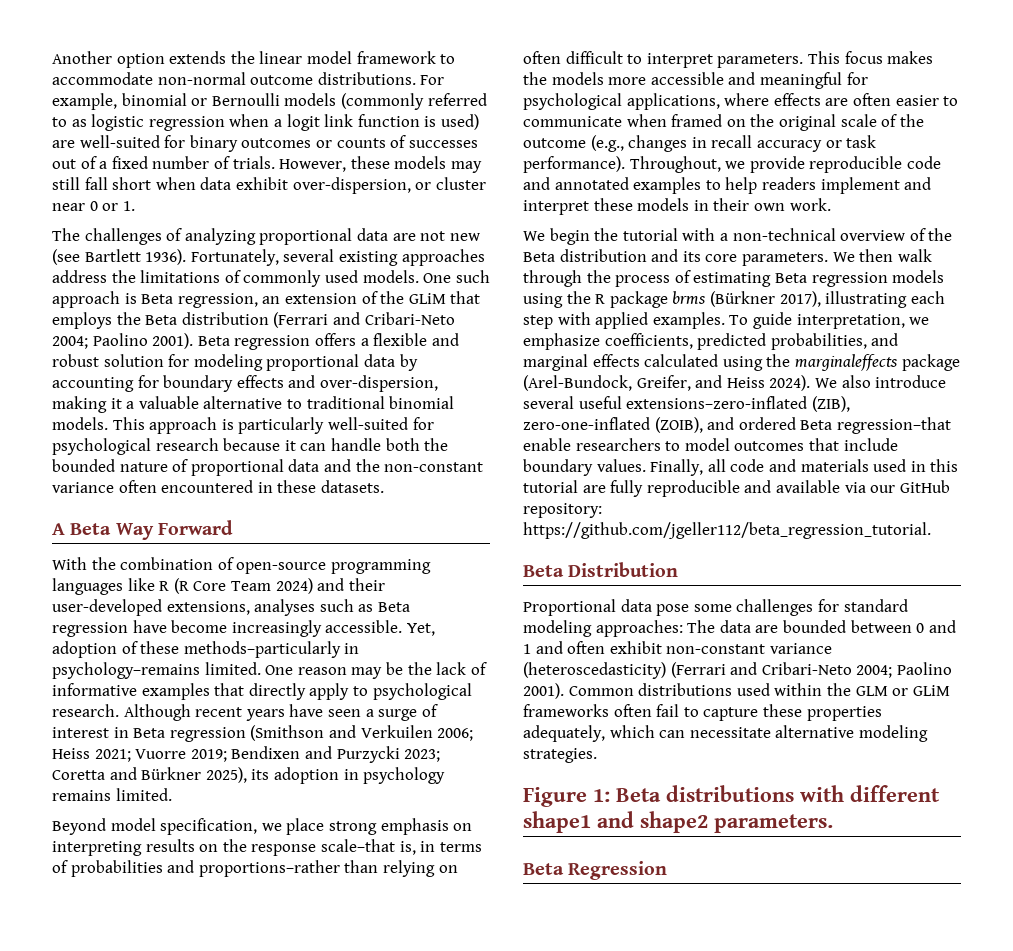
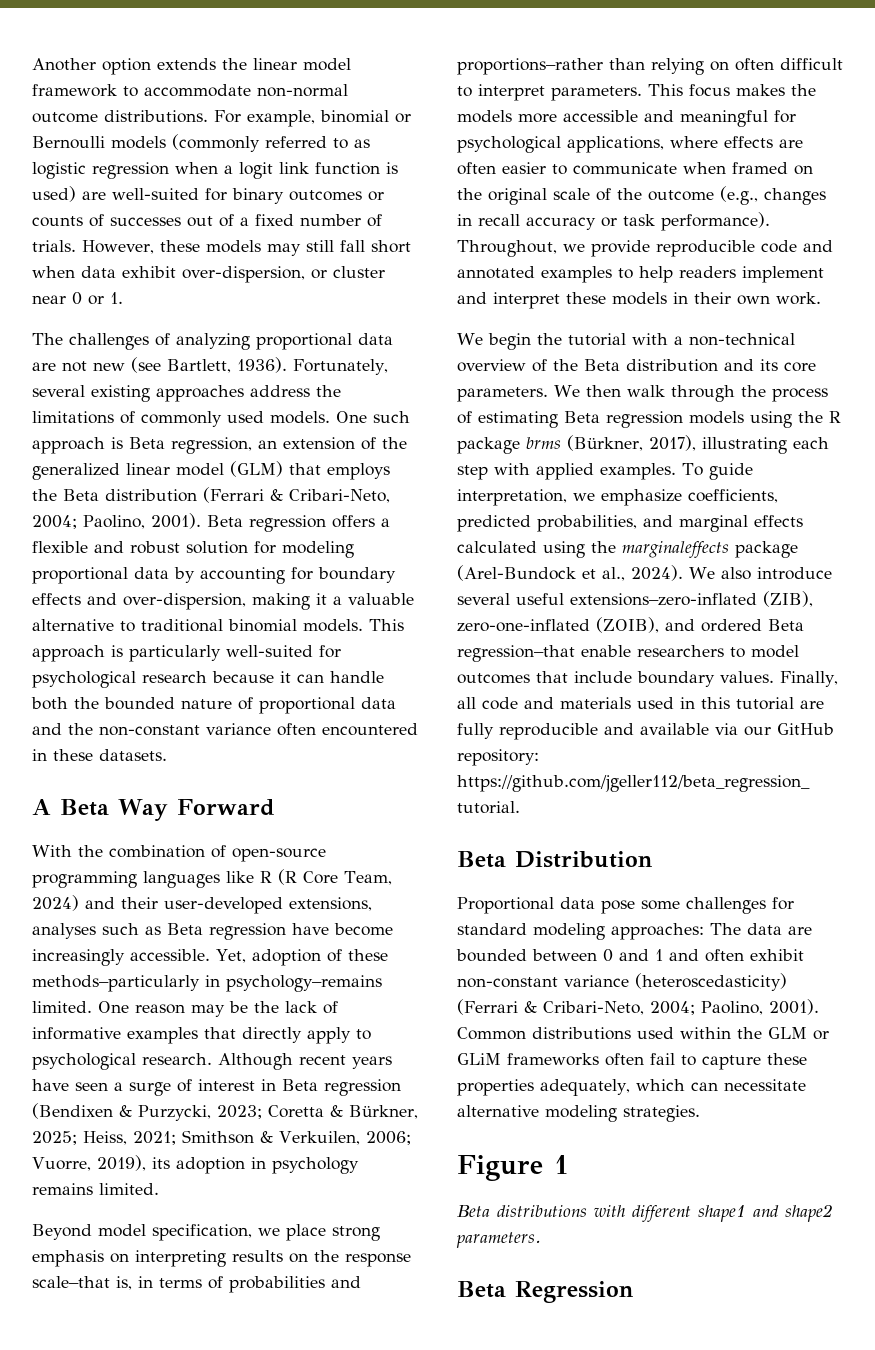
[84,249,141,262] Bartlett -> [167,359,231,373] Bartlett,
[408,293,446,304] GLiM -> [32,461,283,480] generalized linear model (GLM)
[332,312,455,325] [52,333,148,349] and Cribari-Neto 2004; Paolino -> [270,489,390,503] [32,515,145,529] & Cribari-Neto, 2004; Paolino,
[230,581,271,591] Team -> [344,871,392,885] Team,
[250,725,474,741] [52,746,441,763] [52,767,247,783] (Smithson and Verkuilen 2006; Heiss 2021; Vuorre 2019; Bendixen and Purzycki 2023; Coretta and Bürkner 2025), -> [32,1103,418,1121] [32,1130,411,1145] [32,1155,146,1171] (Bendixen & Purzycki, 2023; Coretta & Bürkner, 2025; Heiss, 2021; Smithson & Verkuilen, 2006; Vuorre, 2019),
[709,291,775,307] (Bürkner -> [567,435,643,451] (Bürkner,
[523,375,765,391] (Arel-Bundock, Greifer, and Heiss -> [457,565,625,581] (Arel-Bundock et al.,
[730,662,952,678] and Cribari-Neto 2004; Paolino -> [524,1001,763,1015] & Cribari-Neto, 2004; Paolino,
[593,789,610,802] 1: -> [554,1155,569,1174] 1 //

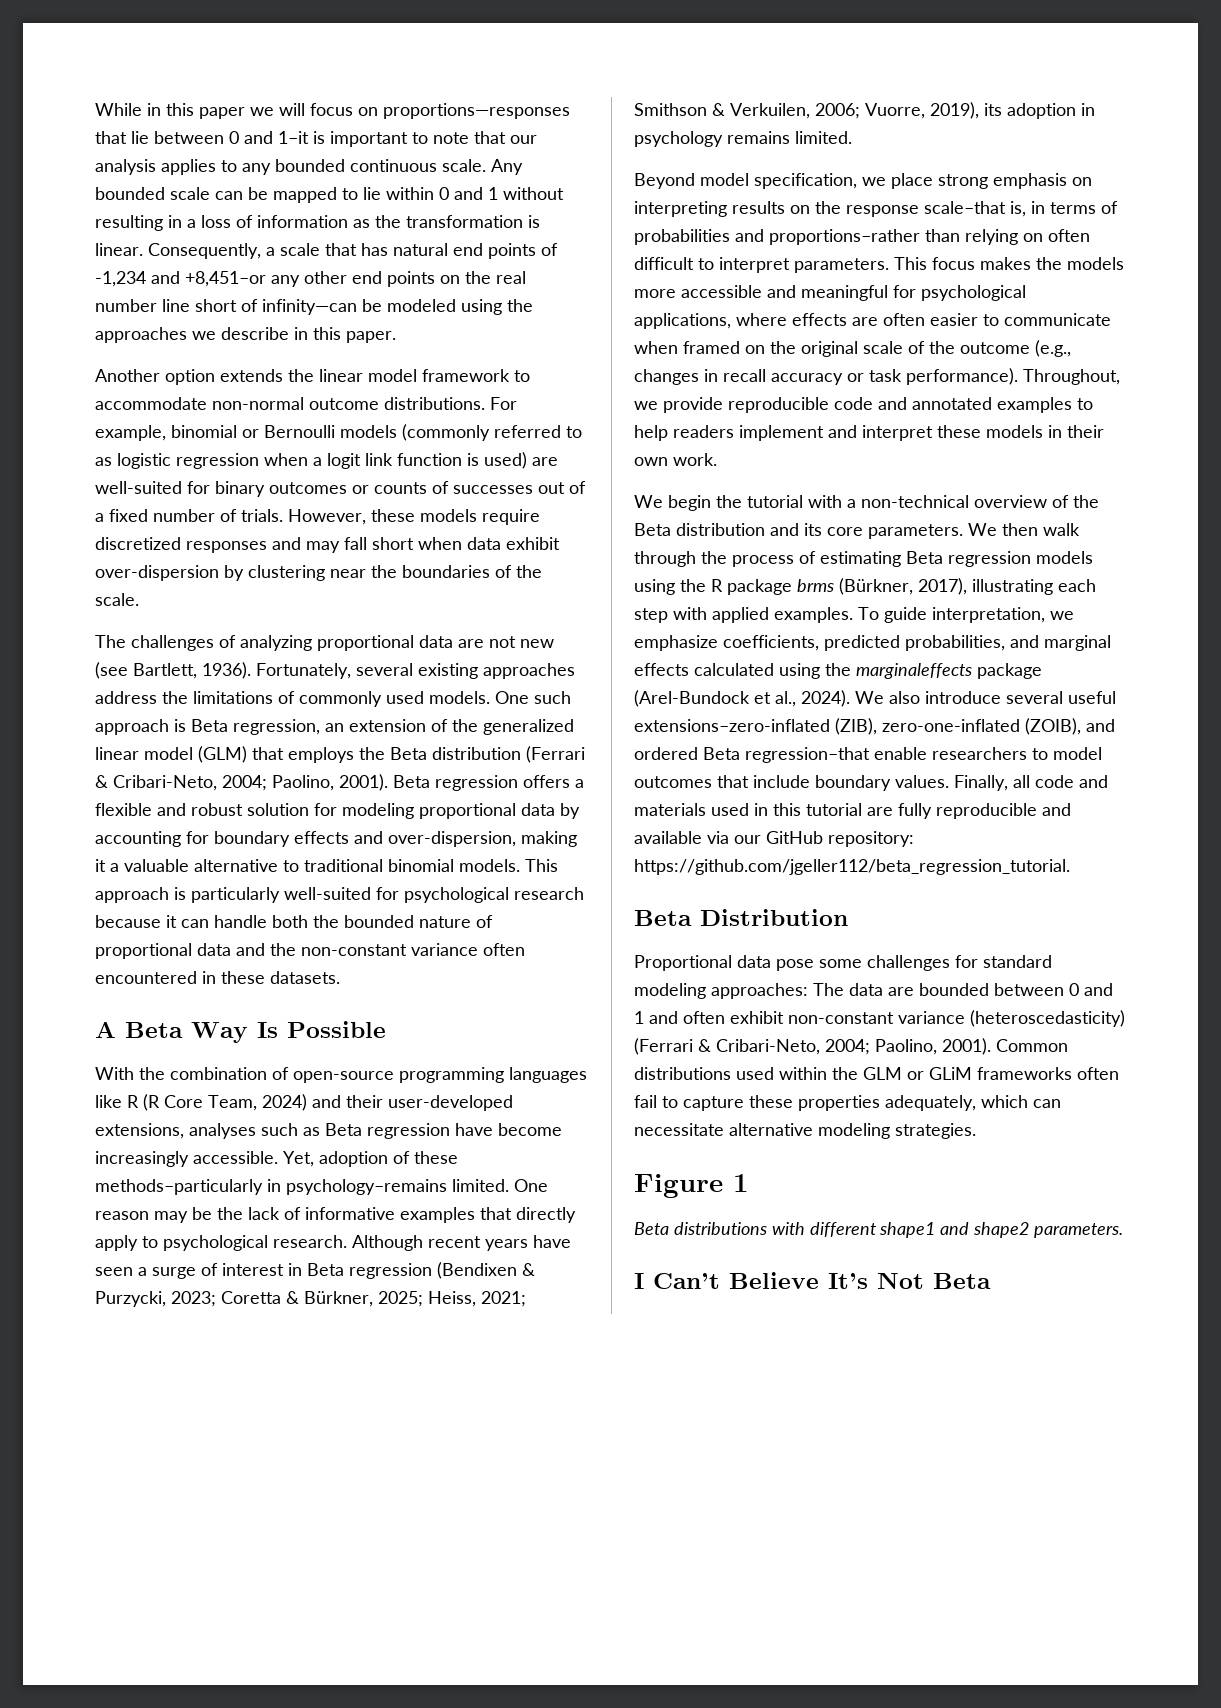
(32, 64) none -> [95,103,570,119] [95,131,537,147] [95,159,523,175] [95,187,564,203] [95,215,540,231] [95,243,558,259] [95,271,526,287] [95,299,533,315] [95,327,396,343] While in this paper we will focus on proportions—responses that lie between 0 and 1–it is important to note that our analysis applies to any bounded continuous scale. Any bounded scale can be mapped to lie within 0 and 1 without resulting in a loss of information as the transformation is linear. Consequently, a scale that has natural end points of -1,234 and +8,451–or any other end points on the real number line short of infinity—can be modeled using the approaches we describe in this paper. //
[267,240,334,256] may still -> [482,509,540,525] [95,537,340,553] require discretized responses and may
[182,266,385,283] [32,292,123,305] over-dispersion, or cluster near 0 or 1. -> [95,565,542,581] [95,593,139,606] over-dispersion by clustering near the boundaries of the scale.
[176,799,275,816] Forward -> [257,1021,386,1038] Is Possible
[457,1281,634,1303] Beta Regression -> [634,1272,991,1289] I Can’t Believe It’s Not Beta

